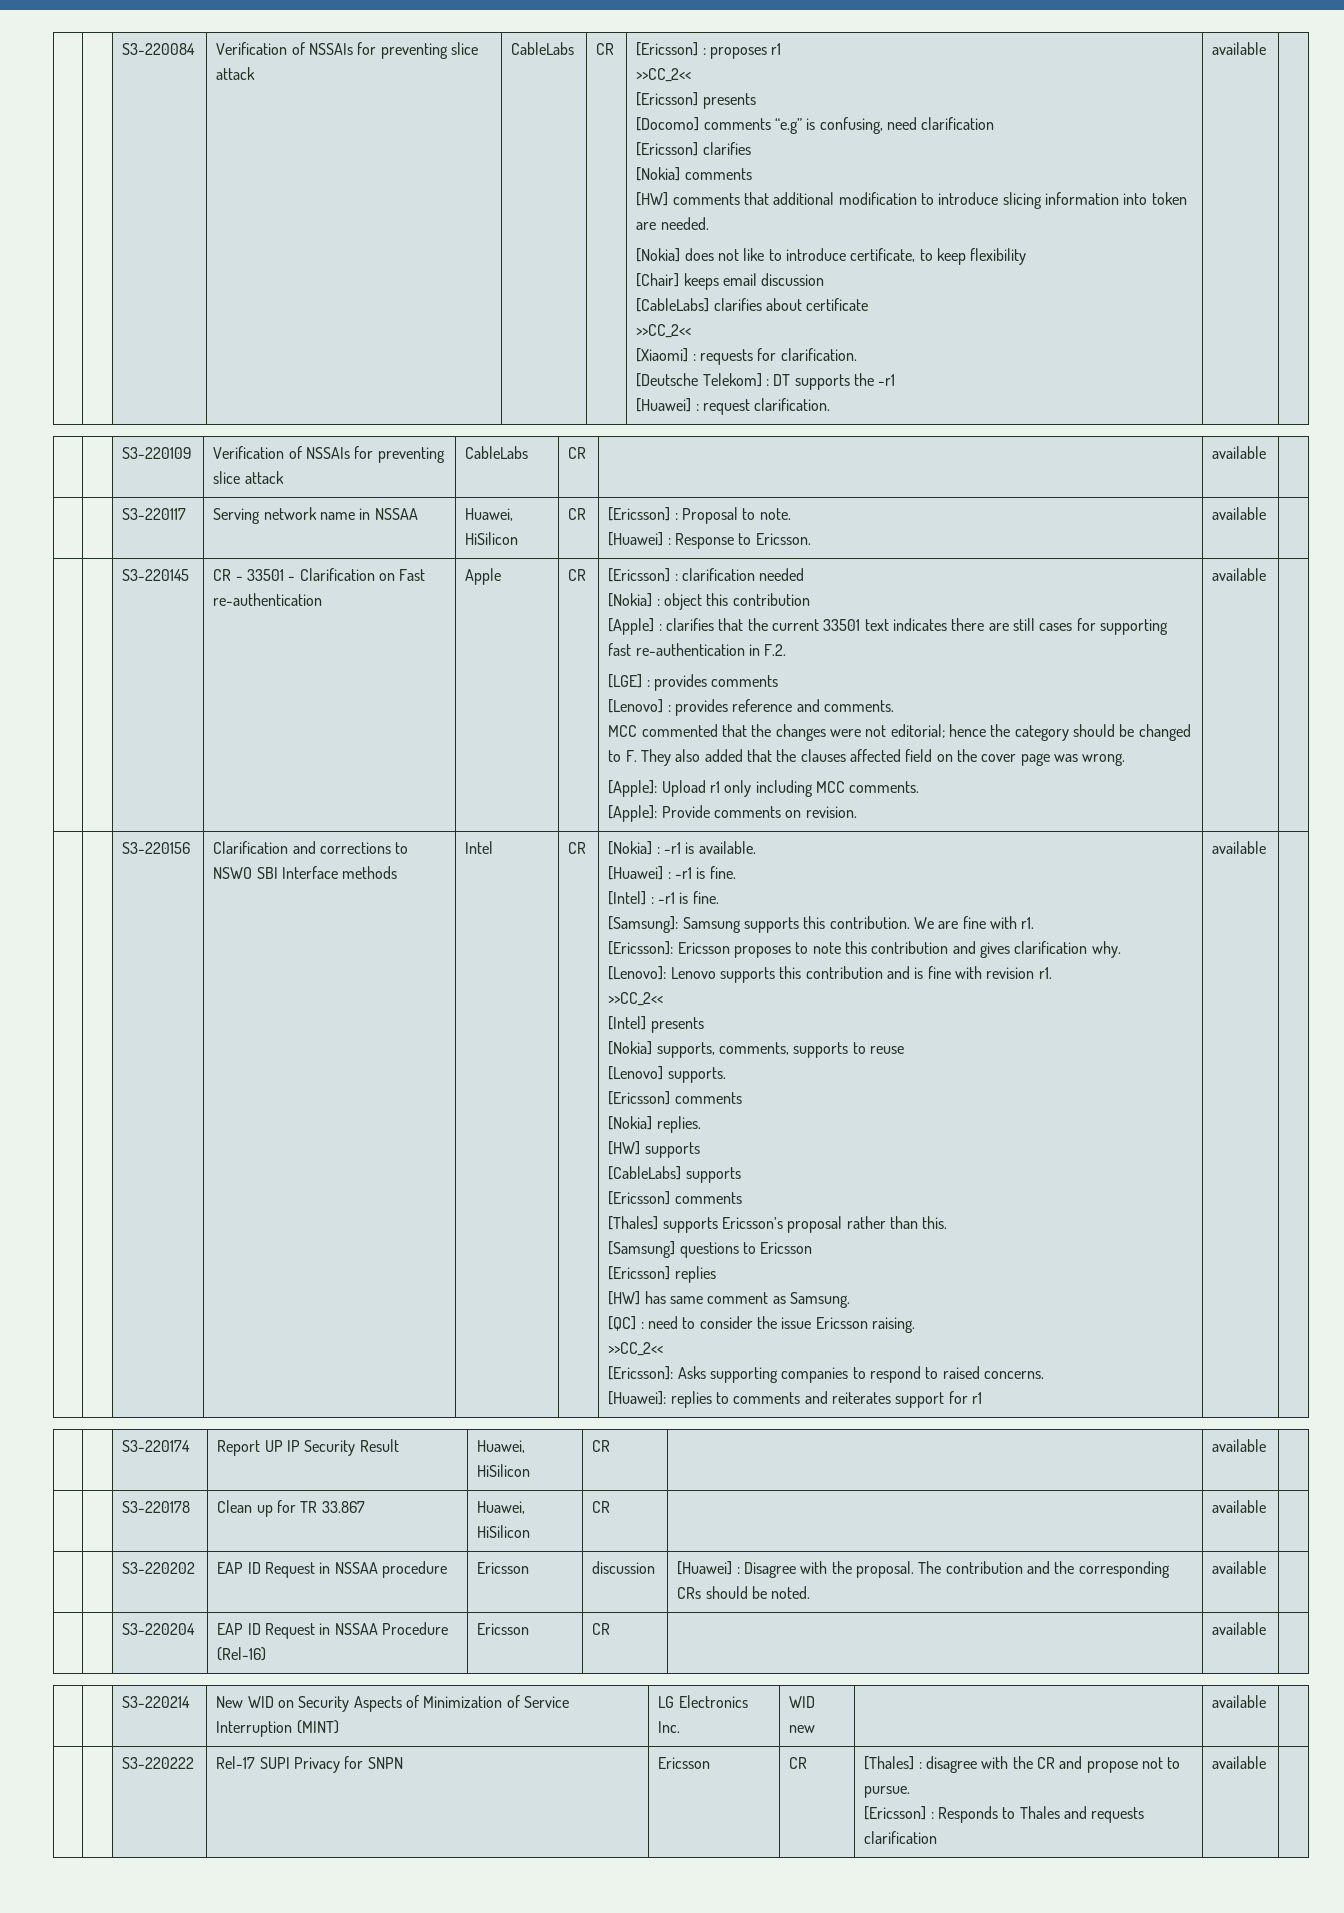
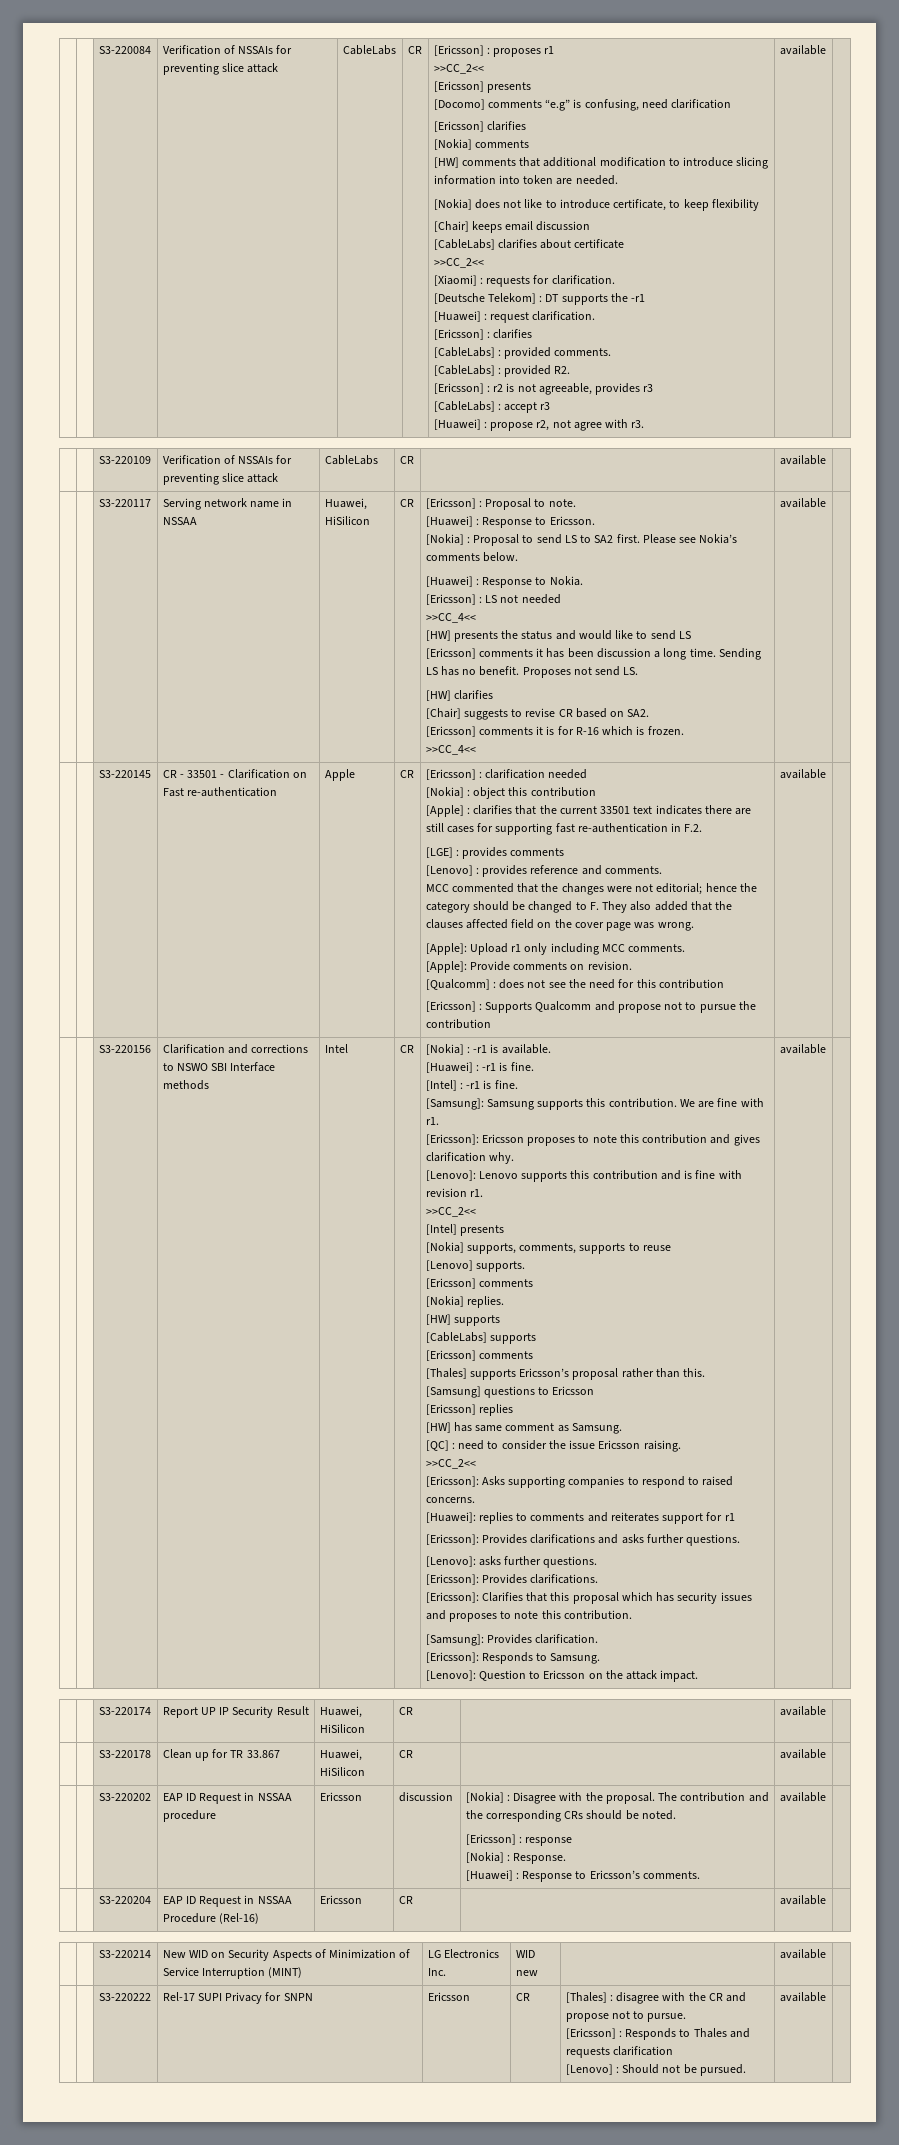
(831, 404) none -> [433,329,533,340] [433,347,612,359] [433,365,571,377] [433,383,654,395] [433,401,551,413] [433,419,645,431] // [Ericsson] : clarifies // [CableLabs] : provided comments. // [CableLabs] : provided R2. // [Ericsson] : r2 is not agreeable, provides r3 // [CableLabs] : accept r3 // [Huawei] : propose r2, not agree with r3.
(811, 539) none -> [425,534,738,546] [425,552,518,562] [425,576,583,588] [425,594,561,605] [425,613,476,623] [425,630,691,642] [425,648,761,660] [425,666,639,678] [425,690,493,701] [425,708,650,720] [425,726,684,737] [425,745,476,755] // [Nokia] : Proposal to send LS to SA2 first. Please see Nokia’s comments below. // [Huawei] : Response to Nokia. // [Ericsson] : LS not needed // >>CC_4<< // [HW] presents the status and would like to send LS // [Ericsson] comments it has been discussion a long time. Sending LS has no benefit. Proposes not send LS. // [HW] clarifies // [Chair] suggests to revise CR based on SA2. // [Ericsson] comments it is for R-16 which is frozen. // >>CC_4<<
(857, 812) none -> [425,979,724,990] [425,1001,756,1013] [425,1019,491,1029] // [Qualcomm] : does not see the need for this contribution // [Ericsson] : Supports Qualcomm and propose not to pursue the contribution
(982, 1398) none -> [425,1534,741,1546] [425,1556,598,1568] [425,1574,599,1585] [425,1592,752,1604] [425,1610,632,1622] [425,1634,599,1646] [425,1652,601,1664] [425,1670,699,1682] // [Ericsson]: Provides clarifications and asks further questions. // [Lenovo]: asks further questions. // [Ericsson]: Provides clarifications. // [Ericsson]: Clarifies that this proposal which has security issues and proposes to note this contribution. // [Samsung]: Provides clarification. // [Ericsson]: Responds to Samsung. // [Lenovo]: Question to Ericsson on the attack impact.
[677,1561,733,1575] [Huawei] -> [465,1792,504,1803] [Nokia]
(811, 1592) none -> [465,1834,573,1846] [465,1852,567,1864] [465,1870,700,1882] // [Ericsson] : response // [Nokia] : Response. // [Huawei] : Response to Ericsson’s comments.
(938, 1837) none -> [565,2064,746,2076] // [Lenovo] : Should not be pursued.

